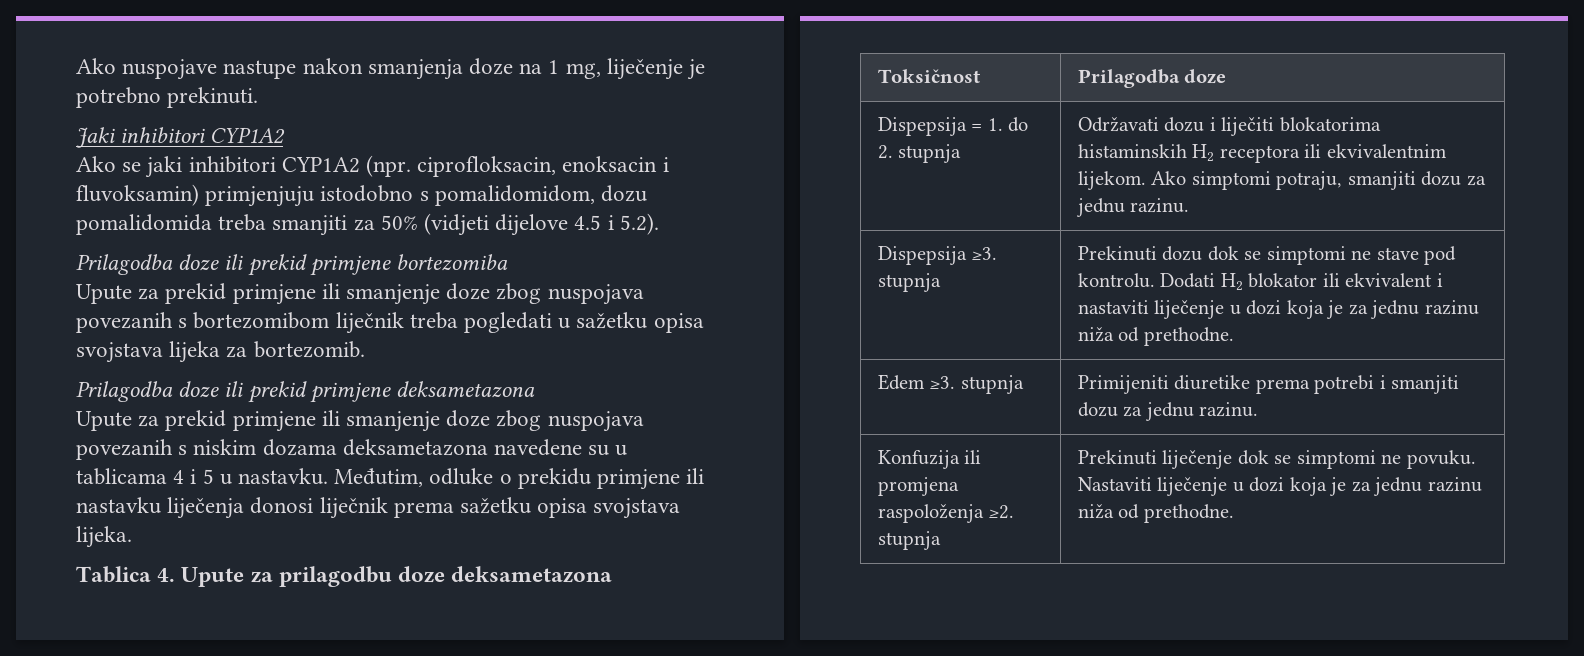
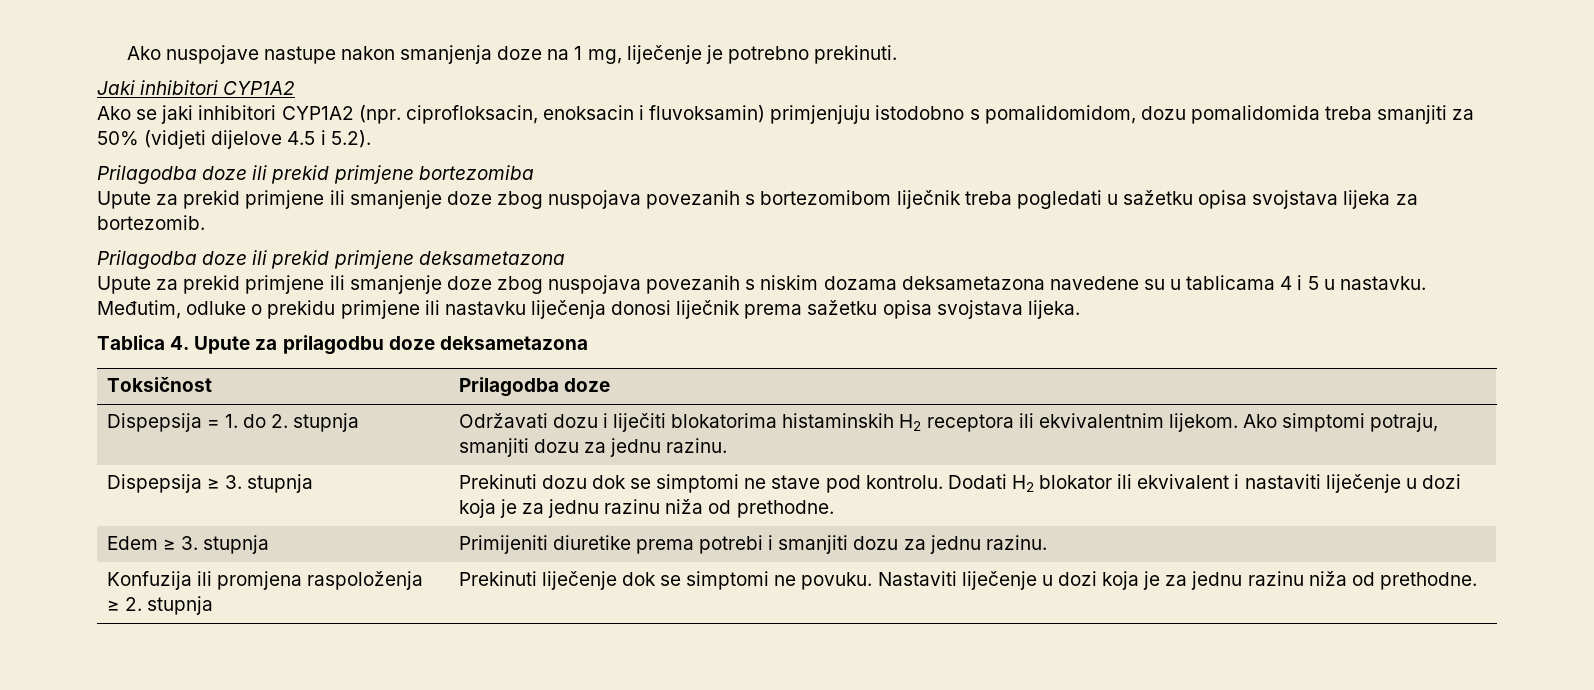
[971,247,998,260] ≥3. -> [206,475,242,489] ≥ 3.
[929,376,956,389] ≥3. -> [162,536,198,550] ≥ 3.
[988,505,1015,519] ≥2. -> [106,597,142,611] ≥ 2.

